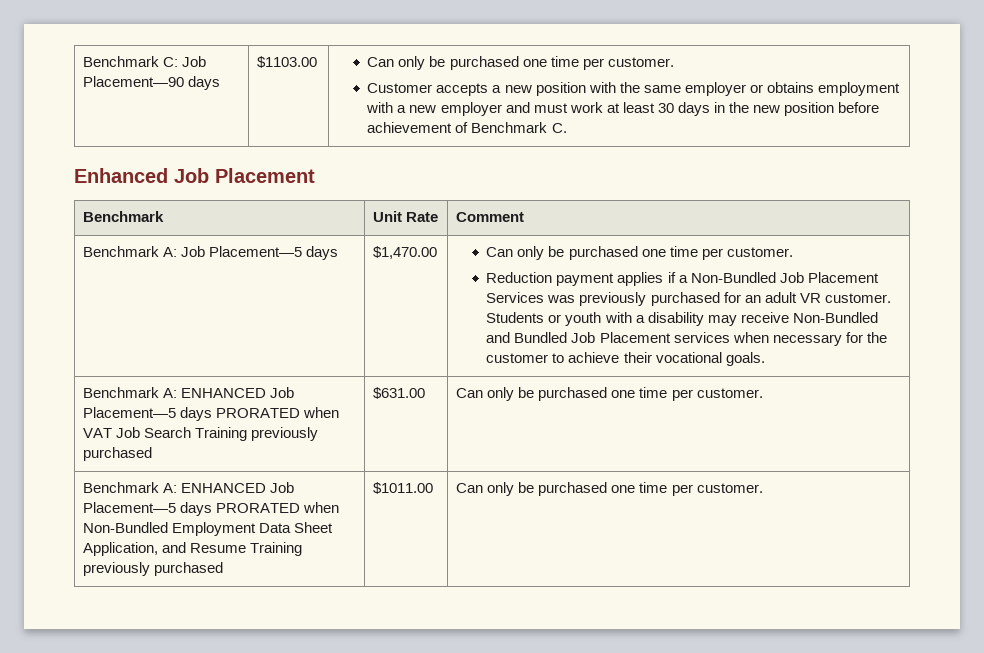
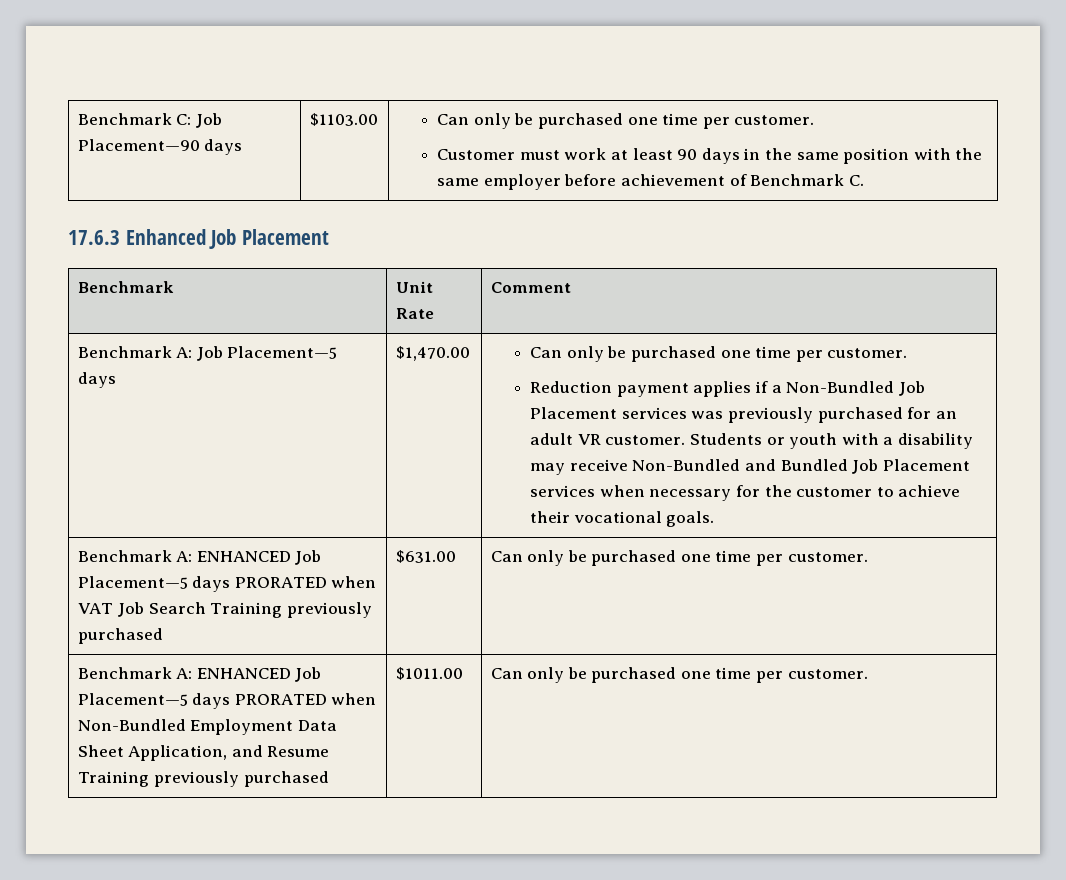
[436,83,532,96] accepts a new -> [519,148,839,164] must work at least 90 days in the same
[749,82,900,96] [366,102,835,116] or obtains employment with a new employer and must work at least 30 days in the new position -> (561, 182) none
(567, 128) none -> [68,230,120,245] 17.6.3
[486,292,545,303] Services -> [621,407,687,419] services

